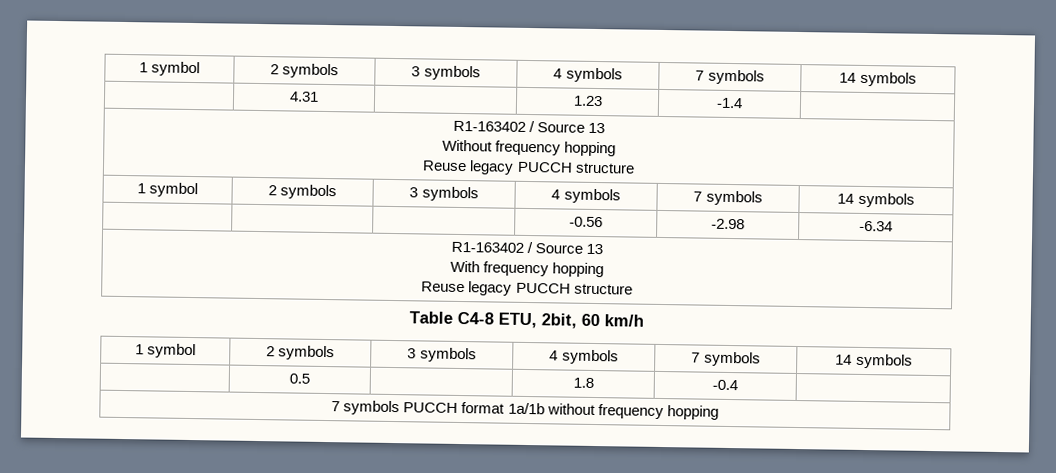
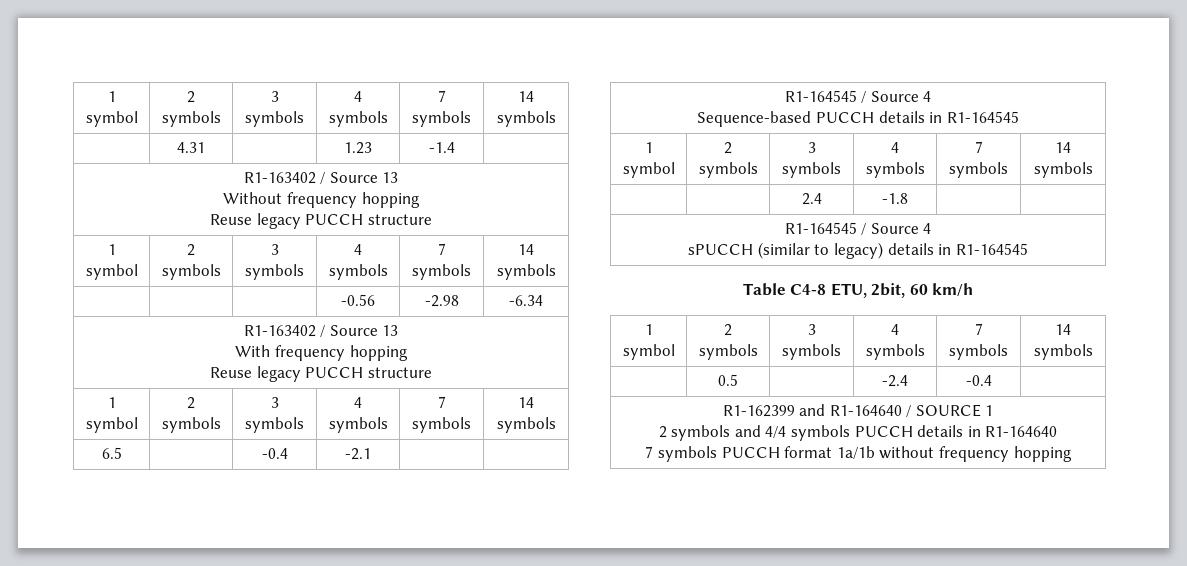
(633, 289) none -> [107,397,116,408] [85,417,138,433] [187,397,195,409] [161,417,221,433] [270,397,279,408] [245,417,304,433] [354,397,362,408] [328,417,388,433] [437,396,446,408] [412,417,471,433] [518,397,534,408] [496,417,556,433] [101,447,122,459] [261,448,288,459] [345,448,371,460] [784,90,932,103] [697,111,1019,127] [644,142,653,153] [622,162,675,178] [724,142,732,154] [698,162,758,178] [807,142,816,153] [782,162,841,178] [891,142,899,153] [865,162,925,178] [974,141,983,153] [949,162,1008,178] [1055,142,1071,153] [1033,162,1093,178] [801,193,822,205] [882,193,908,204] [784,222,932,235] [688,242,1028,259] // 1 symbol | 2 symbols | 3 symbols | 4 symbols | 7 symbols | 14 symbols // 6.5 | | -0.4 | -2.1 | | // R1-164545 / Source 4 // Sequence-based PUCCH details in R1-164545 // 1 symbol | 2 symbols | 3 symbols | 4 symbols | 7 symbols | 14 symbols // | | 2.4 | -1.8 | | // R1-164545 / Source 4 // sPUCCH (similar to legacy) details in R1-164545
[572,377,594,388] 1.8 -> [882,375,908,387] -2.4
(738, 385) none -> [722,404,994,417] [658,425,1058,441] R1-162399 and R1-164640 / SOURCE 1 // 2 symbols and 4/4 symbols PUCCH details in R1-164640 //

